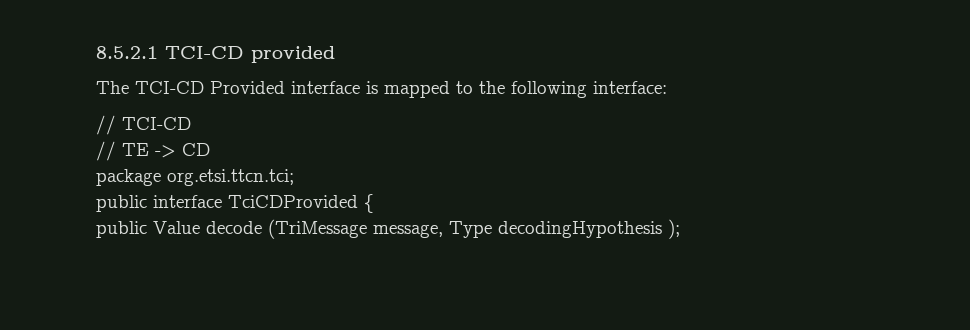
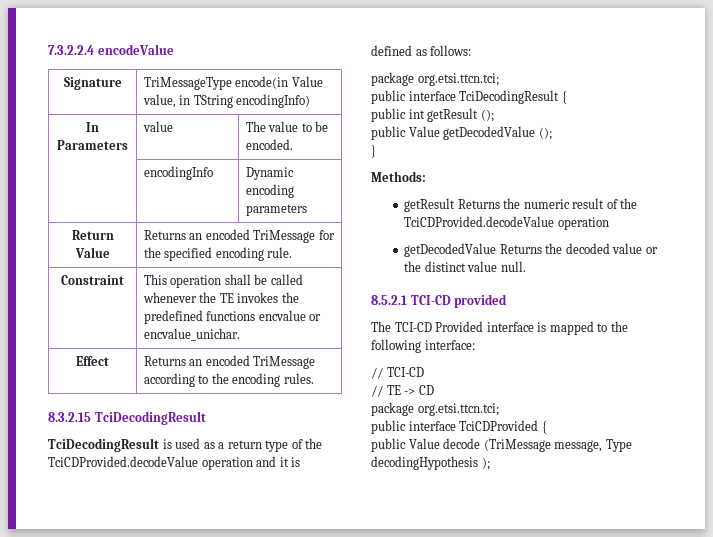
(96, 52) none -> [48,44,174,55] [63,77,122,90] [143,76,323,90] [142,94,311,108] [86,122,99,132] [57,140,128,150] [142,121,173,132] [245,121,329,132] [245,139,293,150] [143,166,213,180] [245,167,294,180] [245,184,294,198] [245,204,307,216] [71,230,114,240] [74,247,110,258] [143,229,335,243] [143,247,293,261] [61,275,124,285] [143,274,303,288] [142,292,299,303] [143,310,322,324] [143,328,240,341] [76,356,109,366] [143,355,316,369] [143,373,314,387] [48,411,206,425] [48,438,323,452] [48,456,301,470] [371,45,472,56] [371,72,499,86] [371,90,567,104] [371,108,494,122] [371,126,552,140] [371,145,376,158] [371,171,426,182] [404,198,638,212] [404,216,609,230] [404,243,658,257] [404,261,526,272] 7.3.2.2.4 encodeValue // Signature | TriMessageType encode(in Value value, in TString encodingInfo) // In Parameters | value | The value to be encoded. // | encodingInfo | Dynamic encoding parameters // Return Value | Returns an encoded TriMessage for the specified encoding rule. // Constraint | This operation shall be called whenever the TE invokes the predefined functions encvalue or encvalue_unichar. // Effect | Returns an encoded TriMessage according to the encoding rules. // 8.3.2.15 TciDecodingResult // TciDecodingResult is used as a return type of the TciCDProvided.decodeValue operation and it is defined as follows: // package org.etsi.ttcn.tci; // public interface TciDecodingResult { // public int getResult (); // public Value getDecodedValue (); // } // Methods: // getResult Returns the numeric result of the TciCDProvided.decodeValue operation // getDecodedValue Returns the decoded value or the distinct value null. //

